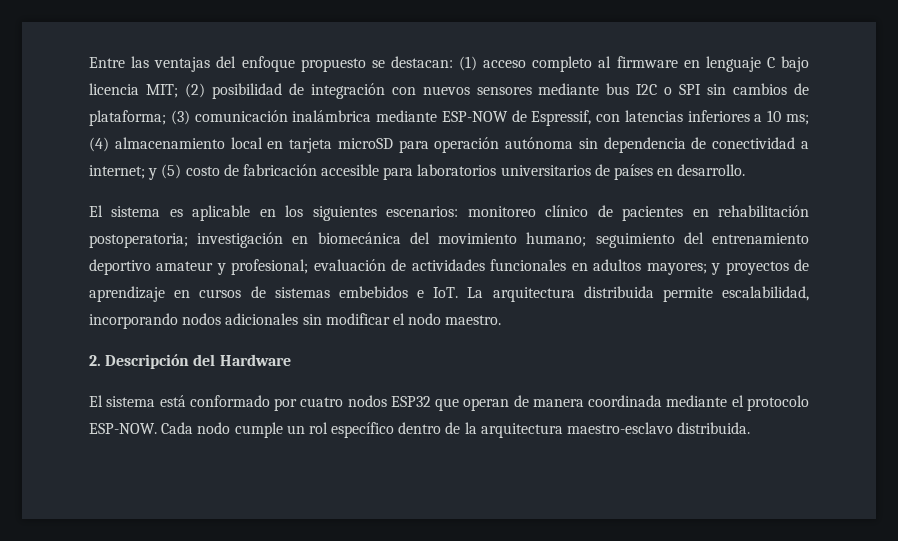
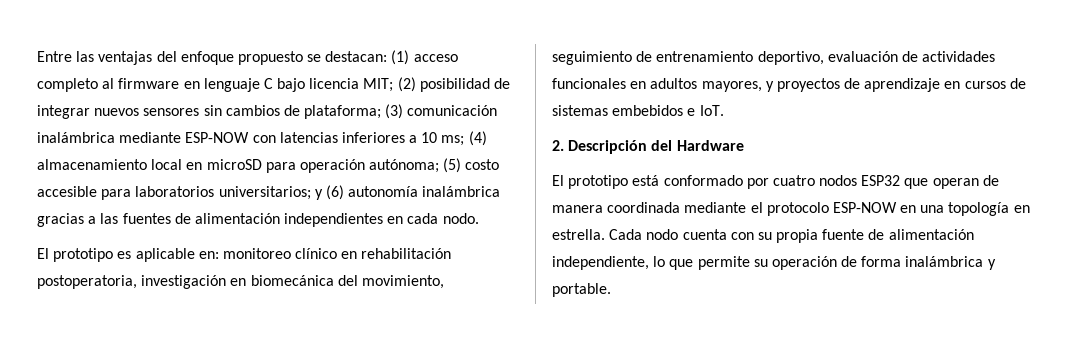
[310,83,702,99] integración con nuevos sensores mediante bus I2C o SPI -> [37,105,200,119] integrar nuevos sensores
[511,110,592,126] de Espressif, -> (250, 137) none
[289,138,333,153] tarjeta -> (203, 166) none
[505,137,809,153] [89,164,746,180] [89,205,161,217] autónoma sin dependencia de conectividad a internet; y (5) costo de fabricación accesible para laboratorios universitarios de países en desarrollo. // El sistema -> [369,158,500,173] [37,185,501,200] [37,213,479,227] [37,248,114,262] autónoma; (5) costo accesible para laboratorios universitarios; y (6) autonomía inalámbrica gracias a las fuentes de alimentación independientes en cada nodo. // El prototipo
[259,205,684,221] en los siguientes escenarios: monitoreo clínico de pacientes -> [198,248,338,259] en: monitoreo clínico
[89,233,188,248] postoperatoria; -> [37,275,137,289] postoperatoria,
[438,232,809,248] [89,259,309,275] movimiento humano; seguimiento del entrenamiento deportivo amateur y profesional; -> [361,275,444,289] [552,51,824,65] movimiento, seguimiento de entrenamiento deportivo,
[646,263,707,275] mayores; -> [701,81,762,92] mayores,
[467,286,809,302] [89,313,502,329] La arquitectura distribuida permite escalabilidad, incorporando nodos adicionales sin modificar el nodo maestro. -> (724, 110) none
[106,396,156,407] sistema -> [568,175,629,189] prototipo
[89,422,751,438] ESP-NOW. Cada nodo cumple un rol específico dentro de la arquitectura maestro-esclavo distribuida. -> [832,202,1030,216] [552,229,974,243] [552,256,996,270] [552,283,611,297] ESP-NOW en una topología en estrella. Cada nodo cuenta con su propia fuente de alimentación independiente, lo que permite su operación de forma inalámbrica y portable.

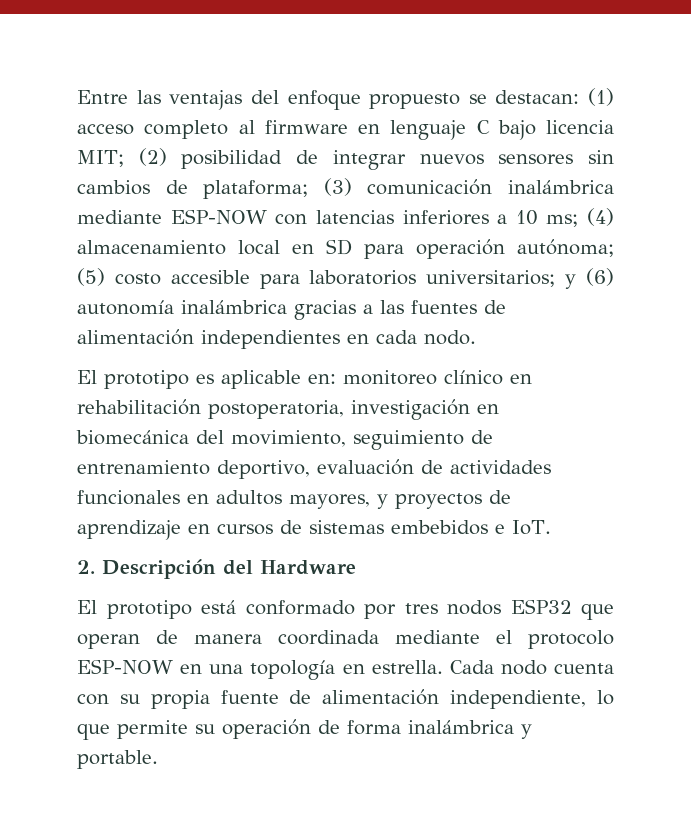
[206,159,262,170] microSD -> [326,239,352,255] SD
[772,175,815,186] cuatro -> [404,603,438,614] tres

